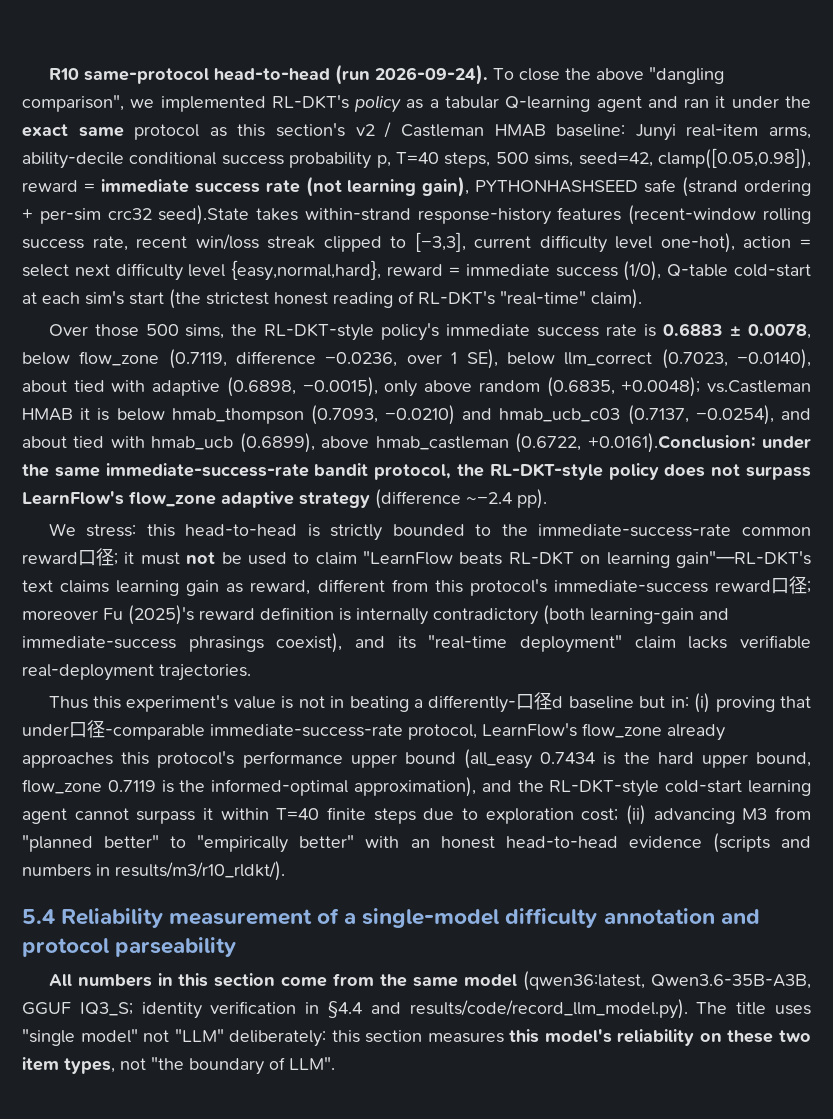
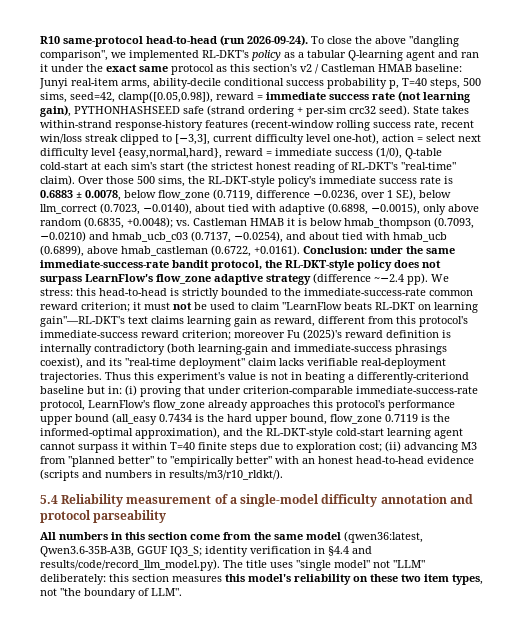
[158,205,250,225] seed).State -> [379,105,439,116] seed). State
(642, 299) // -> (75, 180) none
[707,380,812,393] vs.Castleman -> [176,218,247,226] vs. Castleman
[587,433,756,453] +0.0161).Conclusion: -> [254,245,367,256] +0.0161). Conclusion:
(547, 499) // -> (428, 279) none
[78,548,118,566] 口径; -> [81,302,130,312] criterion;
[771,576,811,594] 口径; -> [182,330,231,340] criterion;
(251, 672) // -> (102, 377) none
[428,692,564,713] differently-口径d -> [357,372,469,383] differently-criteriond
[69,720,205,740] 口径-comparable -> [243,386,353,397] criterion-comparable

